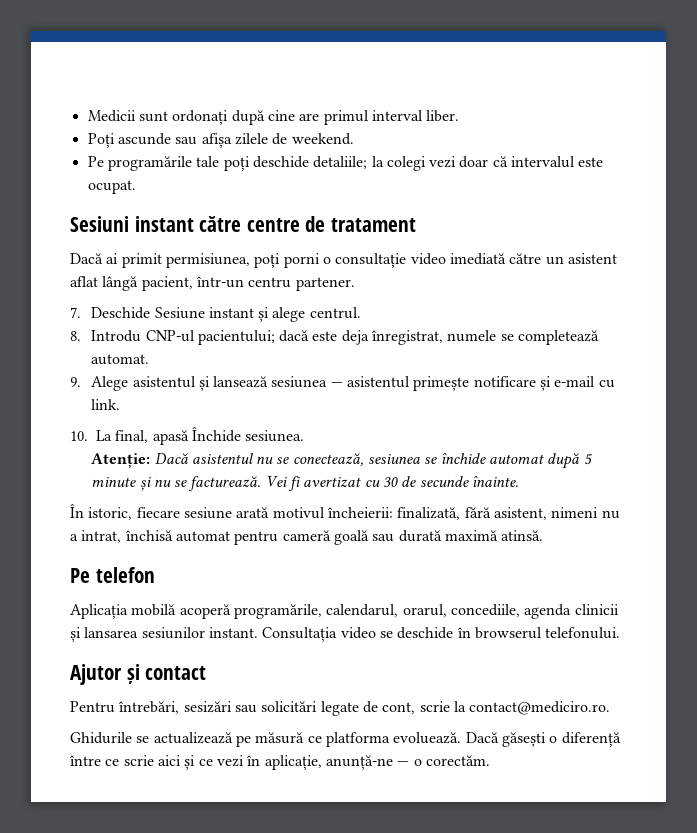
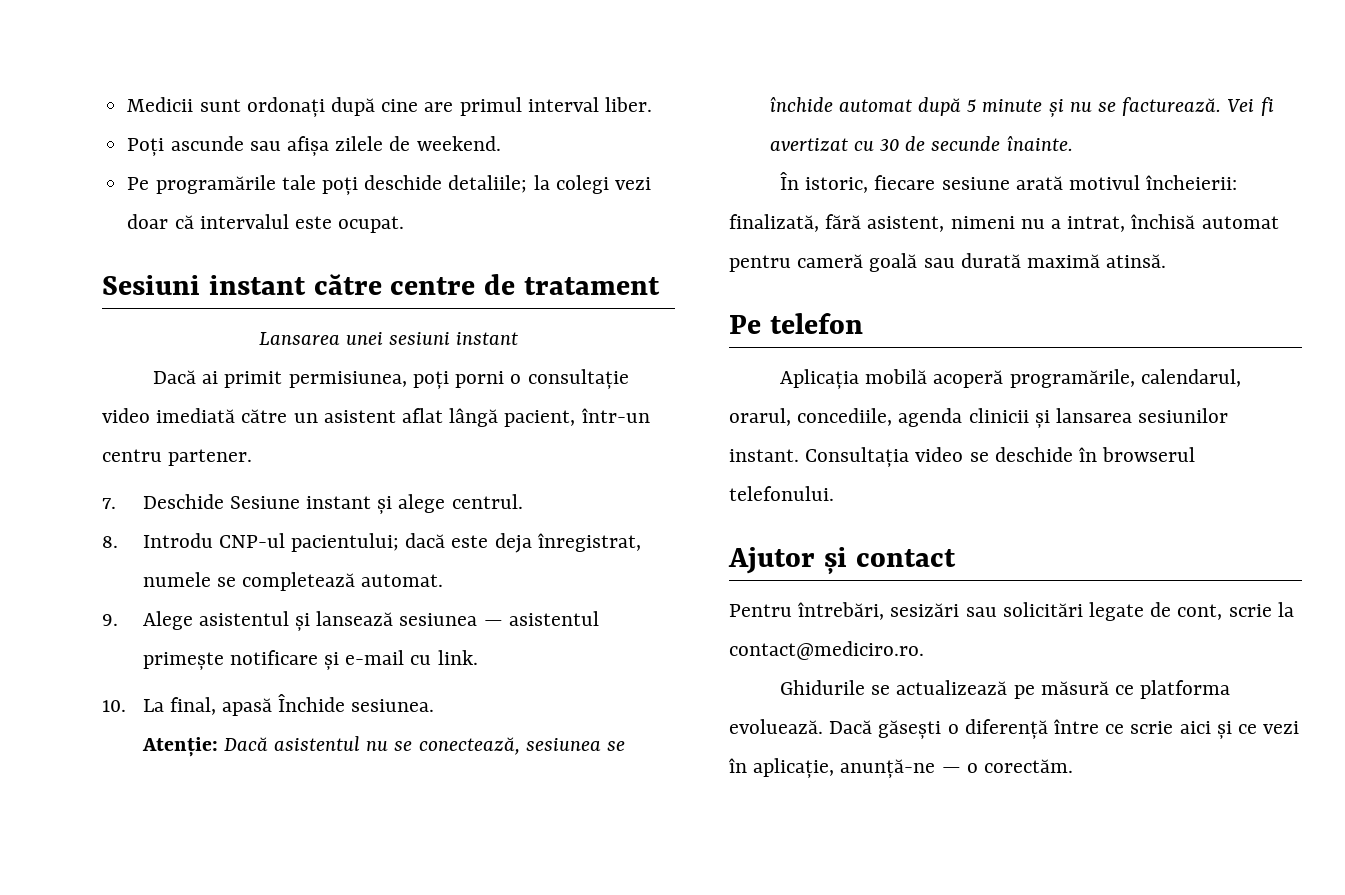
(416, 225) none -> [258,332,519,345] // Lansarea unei sesiuni instant

